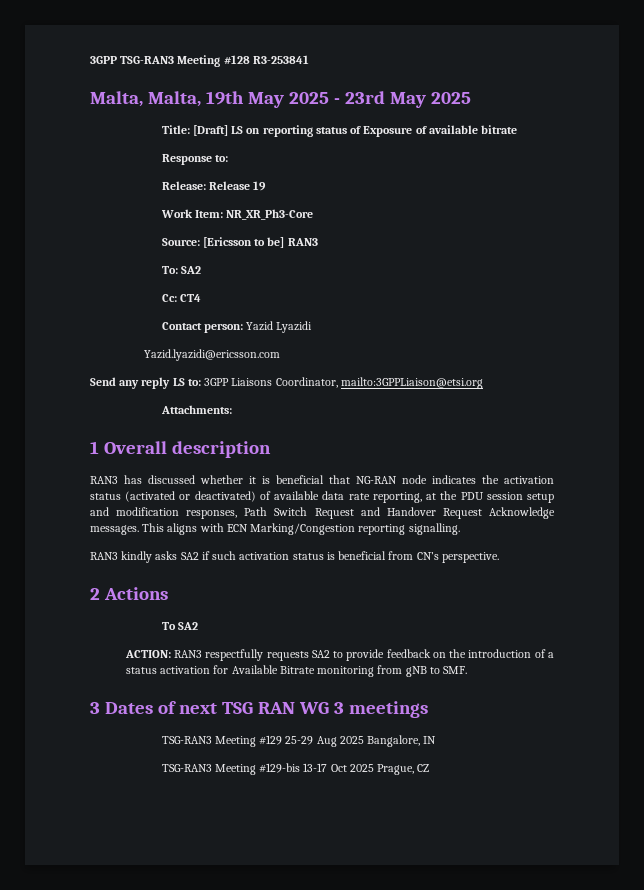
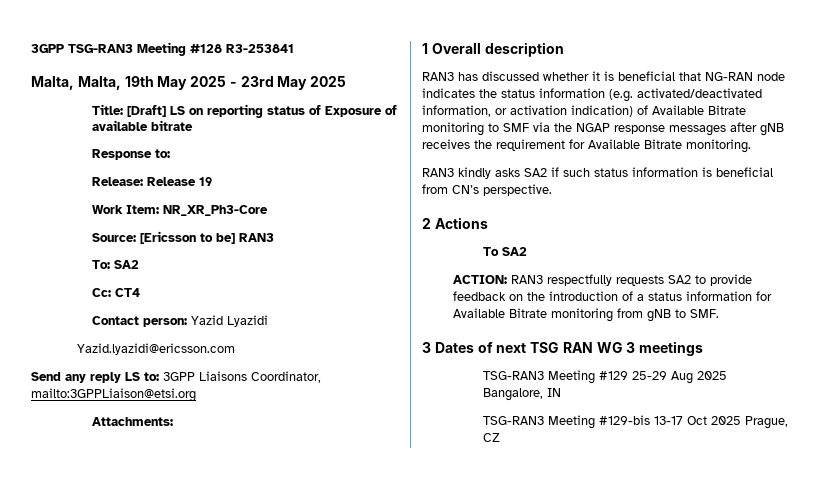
[504,476,554,484] [90,491,554,503] [90,507,555,519] [90,523,460,535] activation status (activated or deactivated) of available data rate reporting, at the PDU session setup and modification responses, Path Switch Request and Handover Request Acknowledge messages. This aligns with ECN Marking/Congestion reporting signalling. -> [501,88,762,102] [422,105,746,117] [422,122,784,136] [422,139,751,153] status information (e.g. activated/deactivated information, or activation indication) of Available Bitrate monitoring to SMF via the NGAP response messages after gNB receives the requirement for Available Bitrate monitoring.
[239,552,324,560] activation status -> [594,167,698,177] status information
[160,666,211,674] activation -> [685,291,752,301] information

